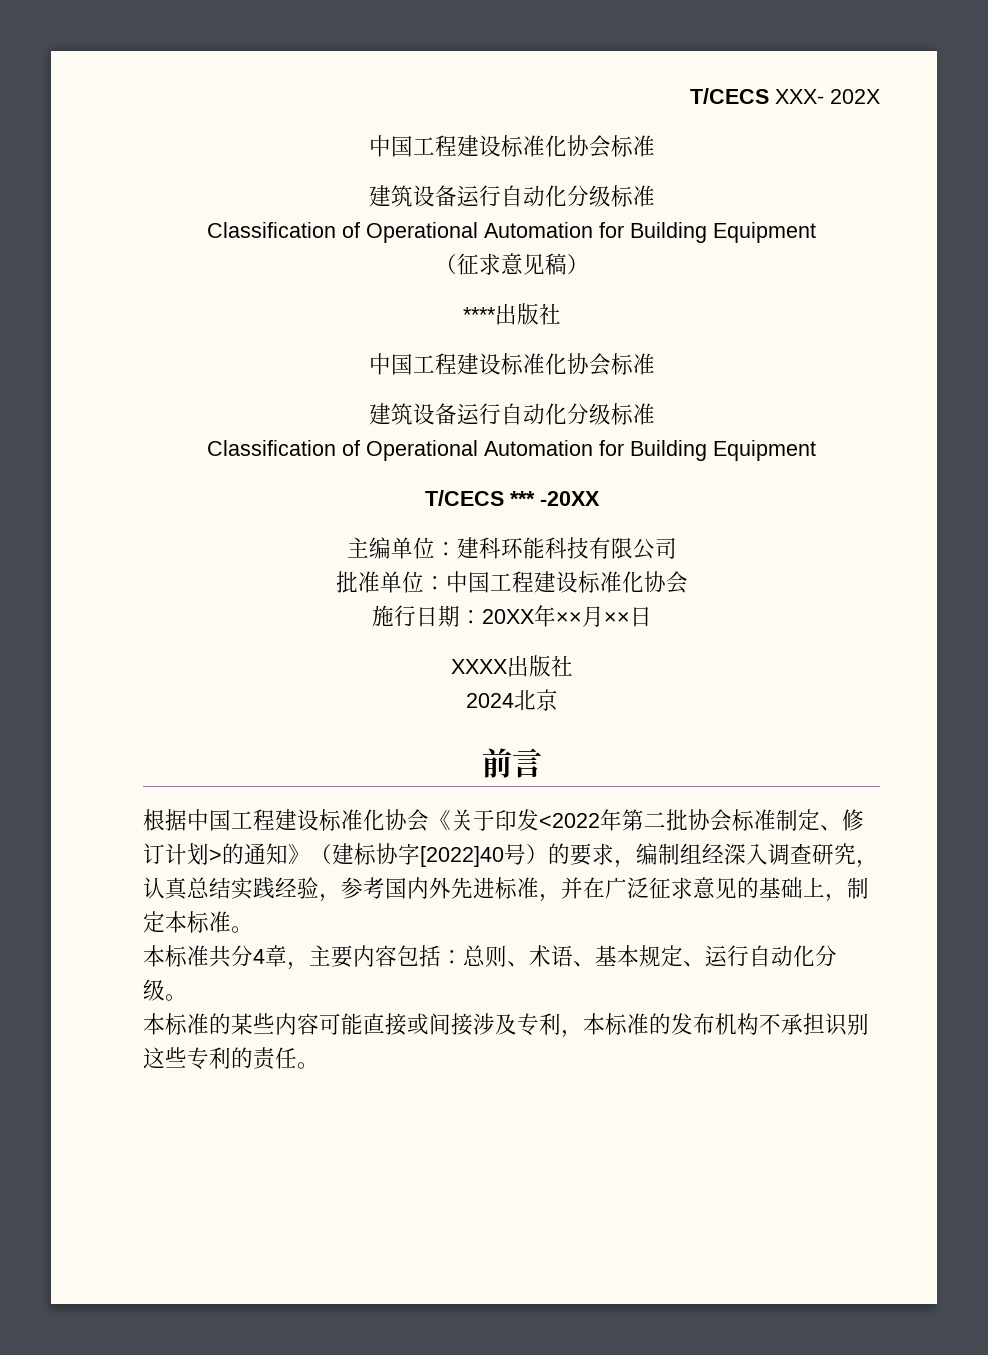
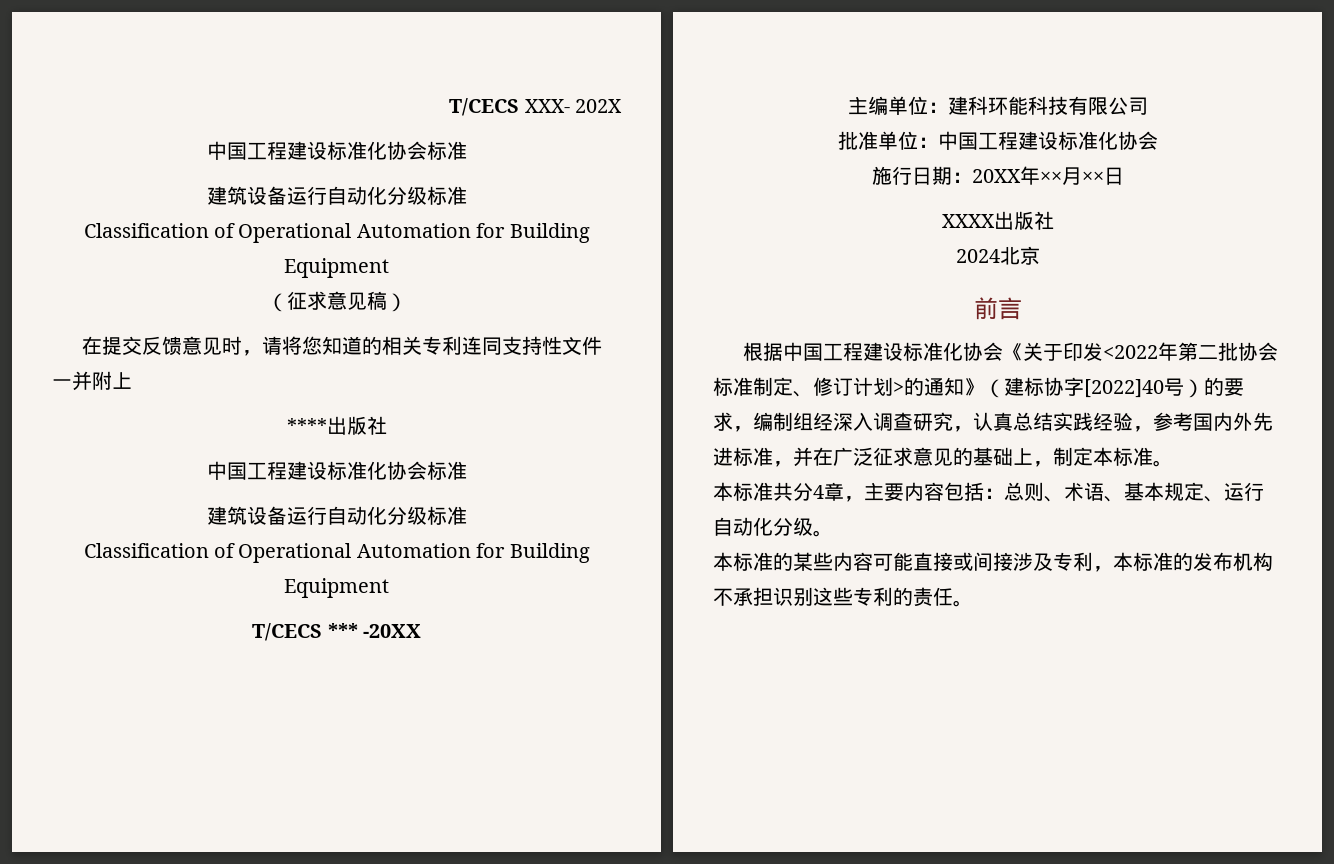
(589, 264) none -> [81,336,602,356] [52,371,132,391] // 在提交反馈意见时，请将您知道的相关专利连同支持性文件一并附上

